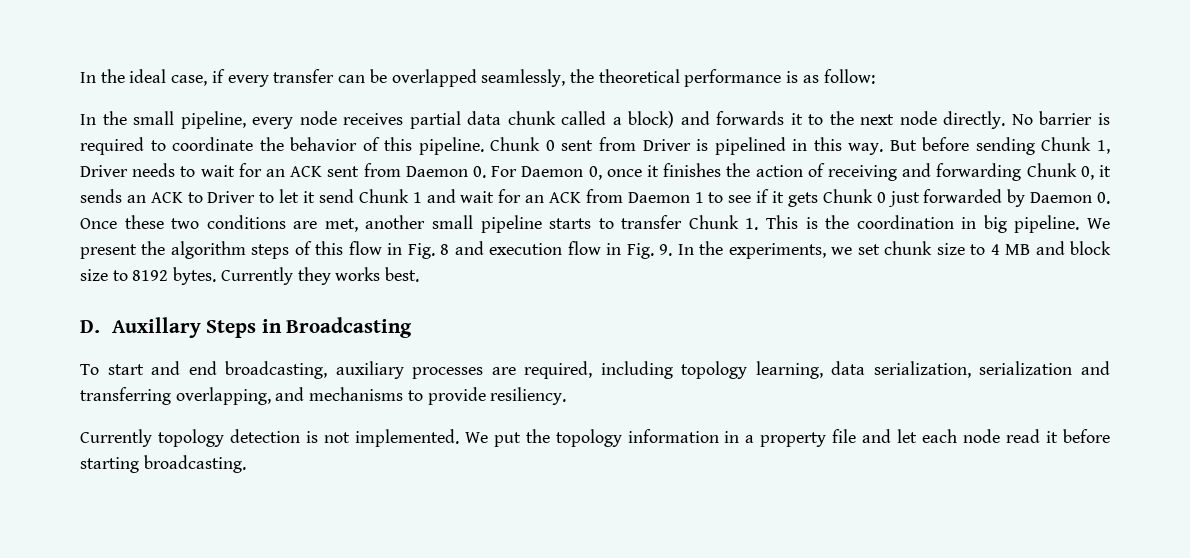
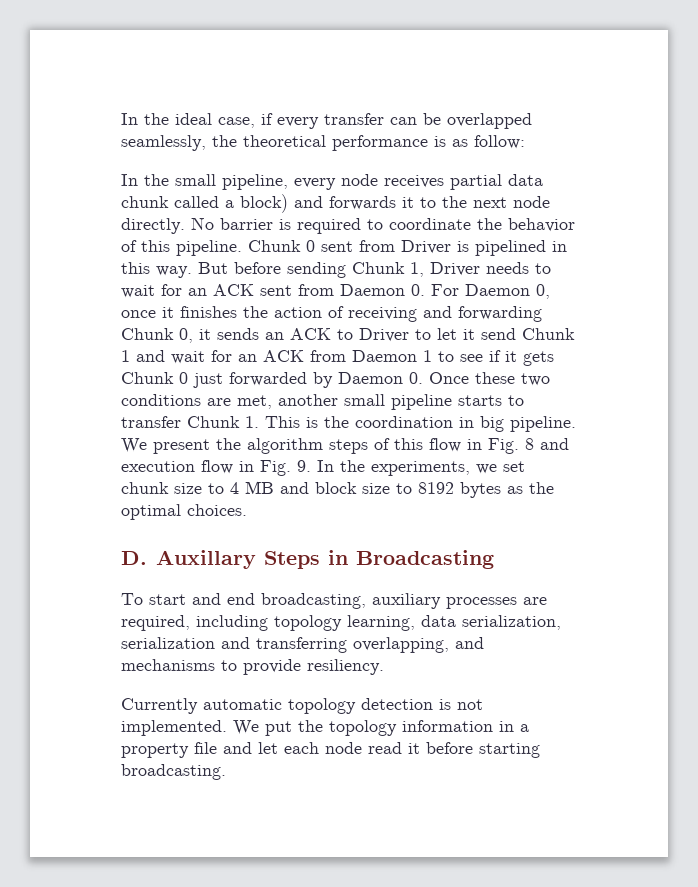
[173,267,420,285] bytes. Currently they works best. -> [460,482,554,498] [121,504,247,520] bytes as the optimal choices.
(152, 438) none -> [203,699,282,710] automatic

